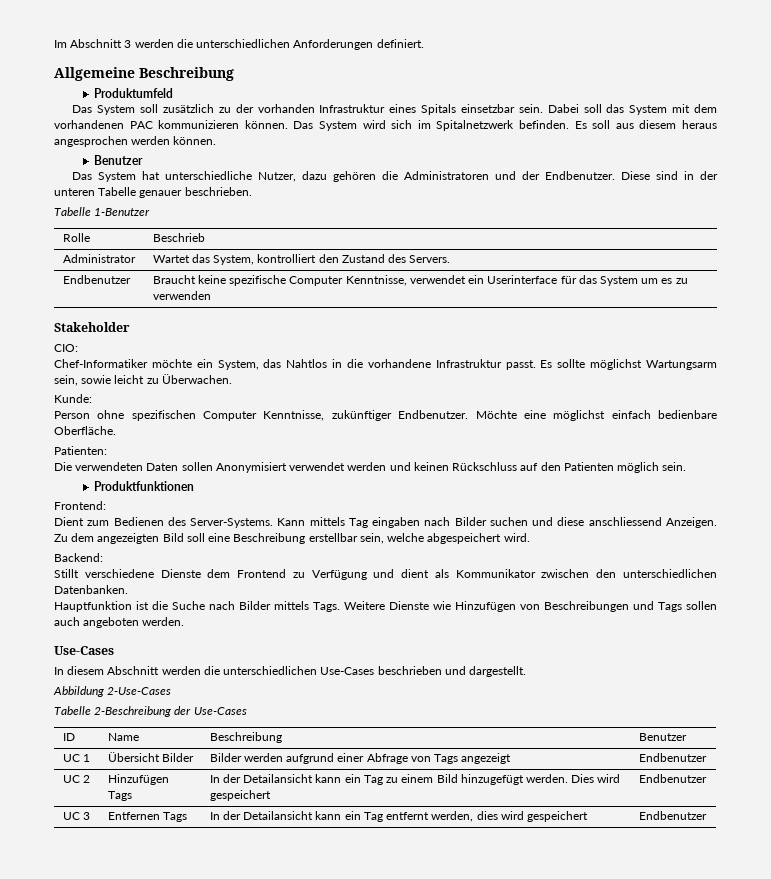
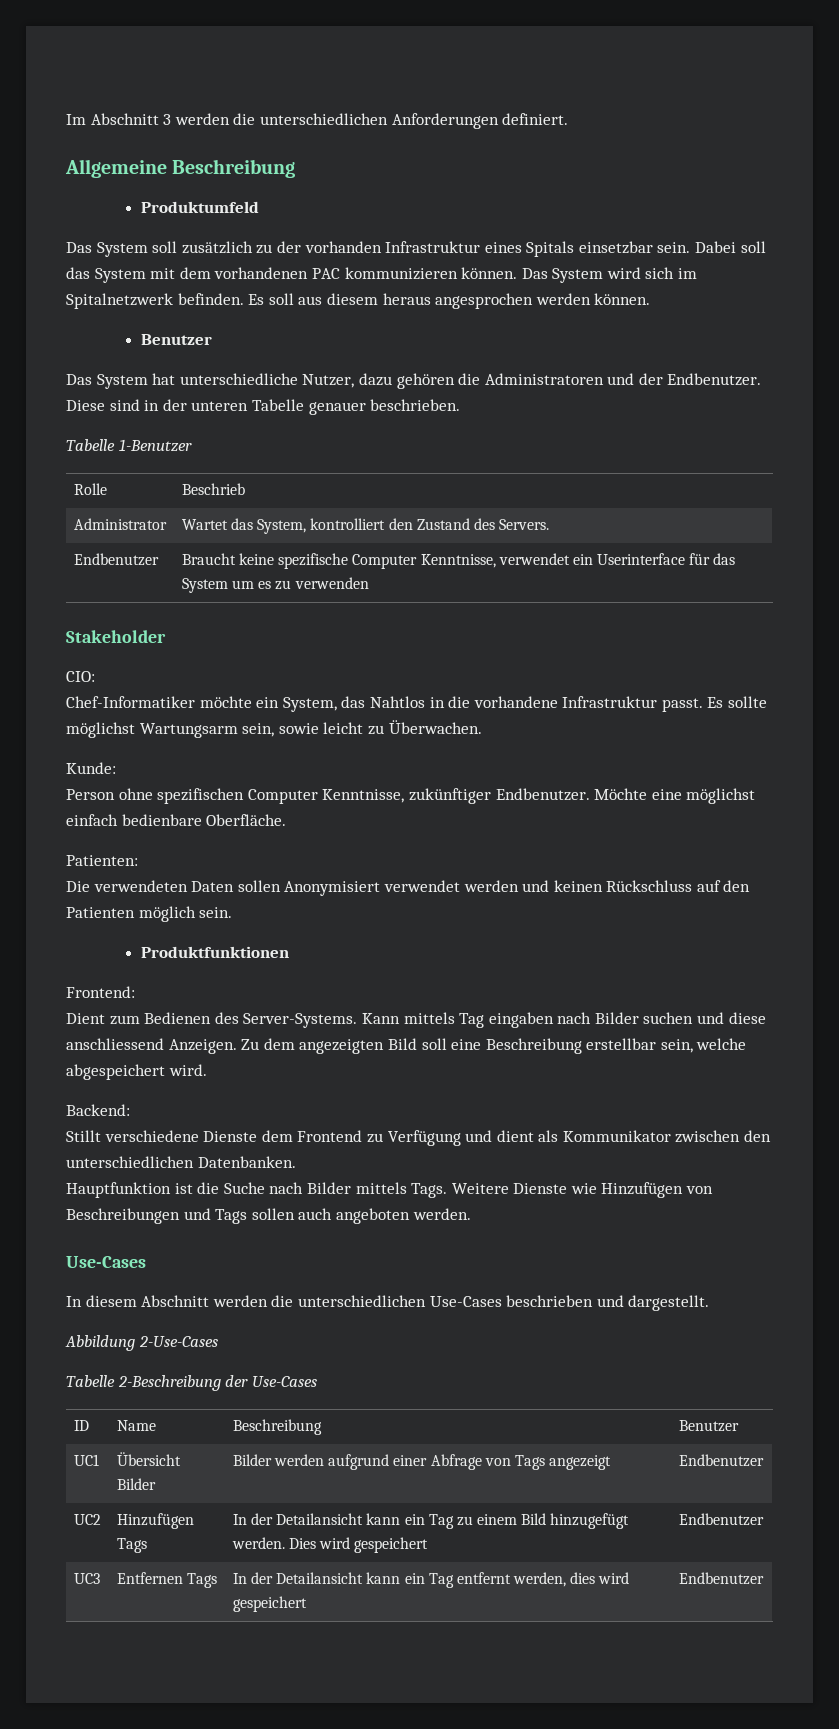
[62,754,90,762] UC 1 -> [73,1454,99,1466] UC1
[62,775,90,783] UC 2 -> [73,1514,101,1525] UC2
[62,812,90,820] UC 3 -> [73,1573,100,1584] UC3

